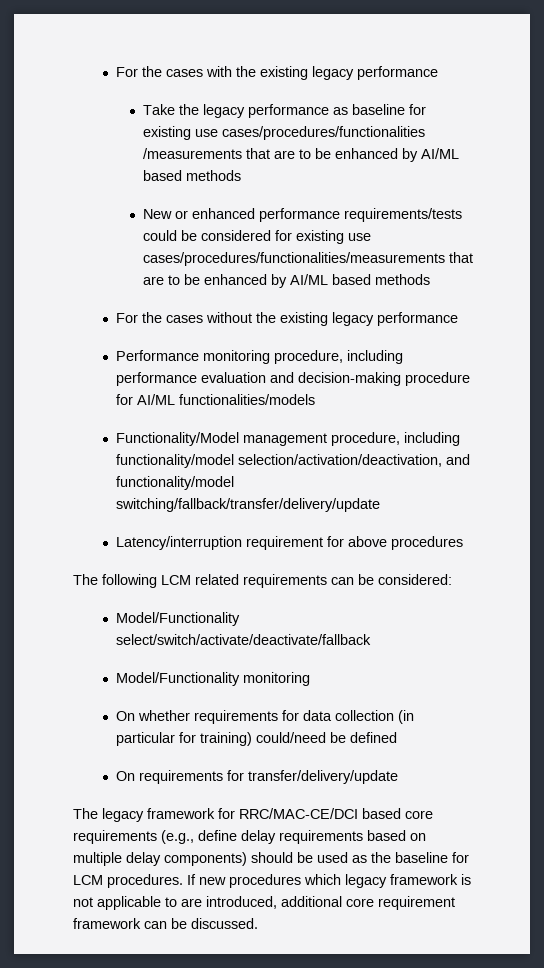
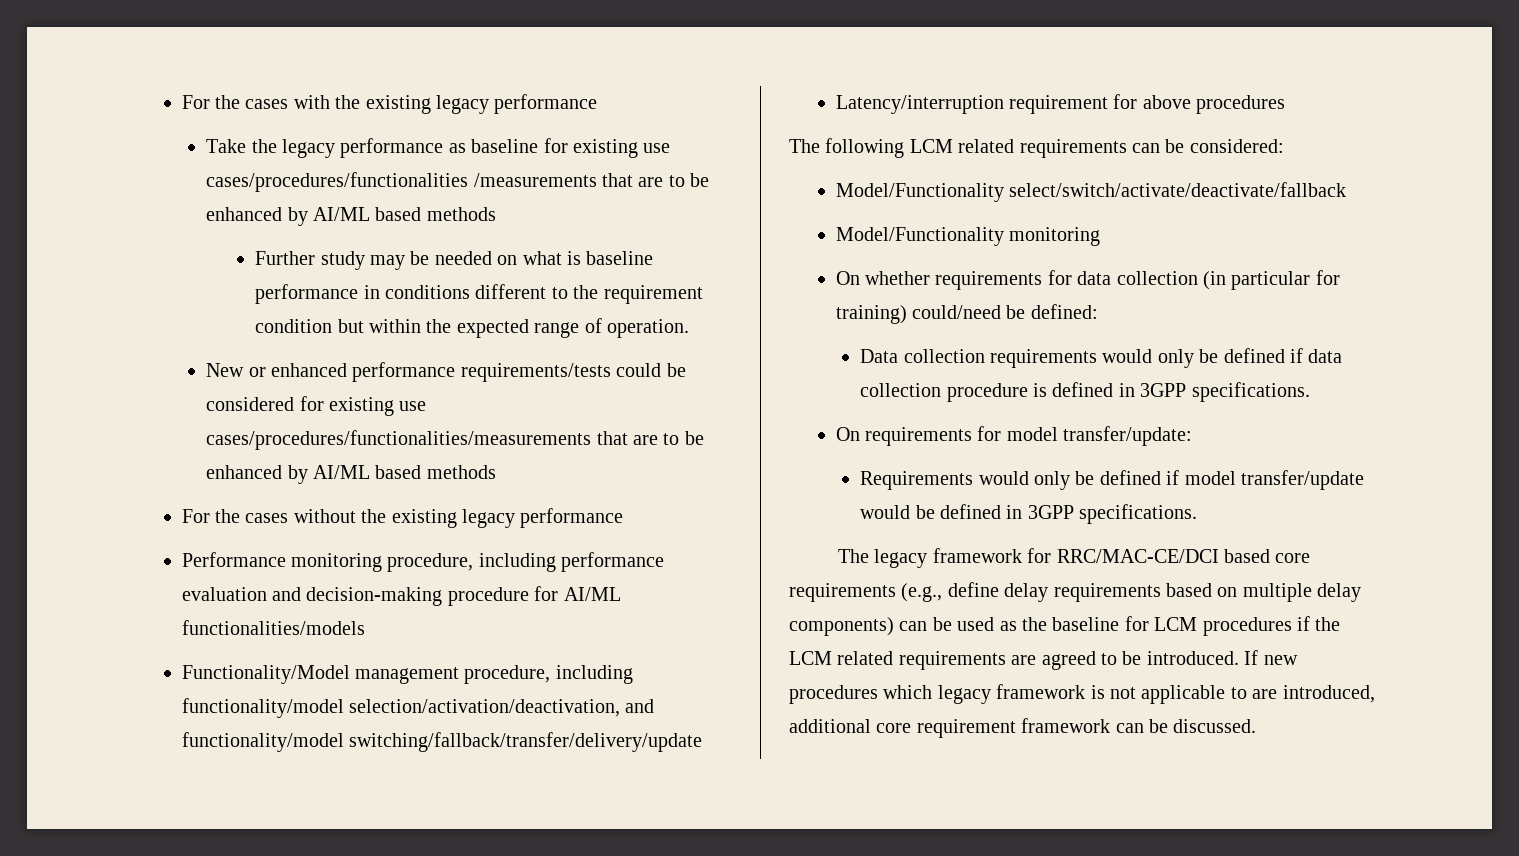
(242, 175) none -> [255,251,654,270] [255,284,703,304] [255,318,690,338] // Further study may be needed on what is baseline performance in conditions different to the requirement condition but within the expected range of operation.
[350,732,398,743] [116,770,399,784] defined // On requirements for transfer/delivery/update -> [1030,304,1098,319] [860,348,1343,368] [860,382,1310,402] [835,426,1193,446] [860,470,1364,490] [860,504,1198,524] defined: // Data collection requirements would only be defined if data collection procedure is defined in 3GPP specifications. // On requirements for model transfer/update: // Requirements would only be defined if model transfer/update would be defined in 3GPP specifications.
[251,852,293,863] should -> [899,621,928,631] can
[107,874,183,888] procedures. -> [1202,616,1341,636] [789,651,1239,670] procedures if the LCM related requirements are agreed to be introduced.

